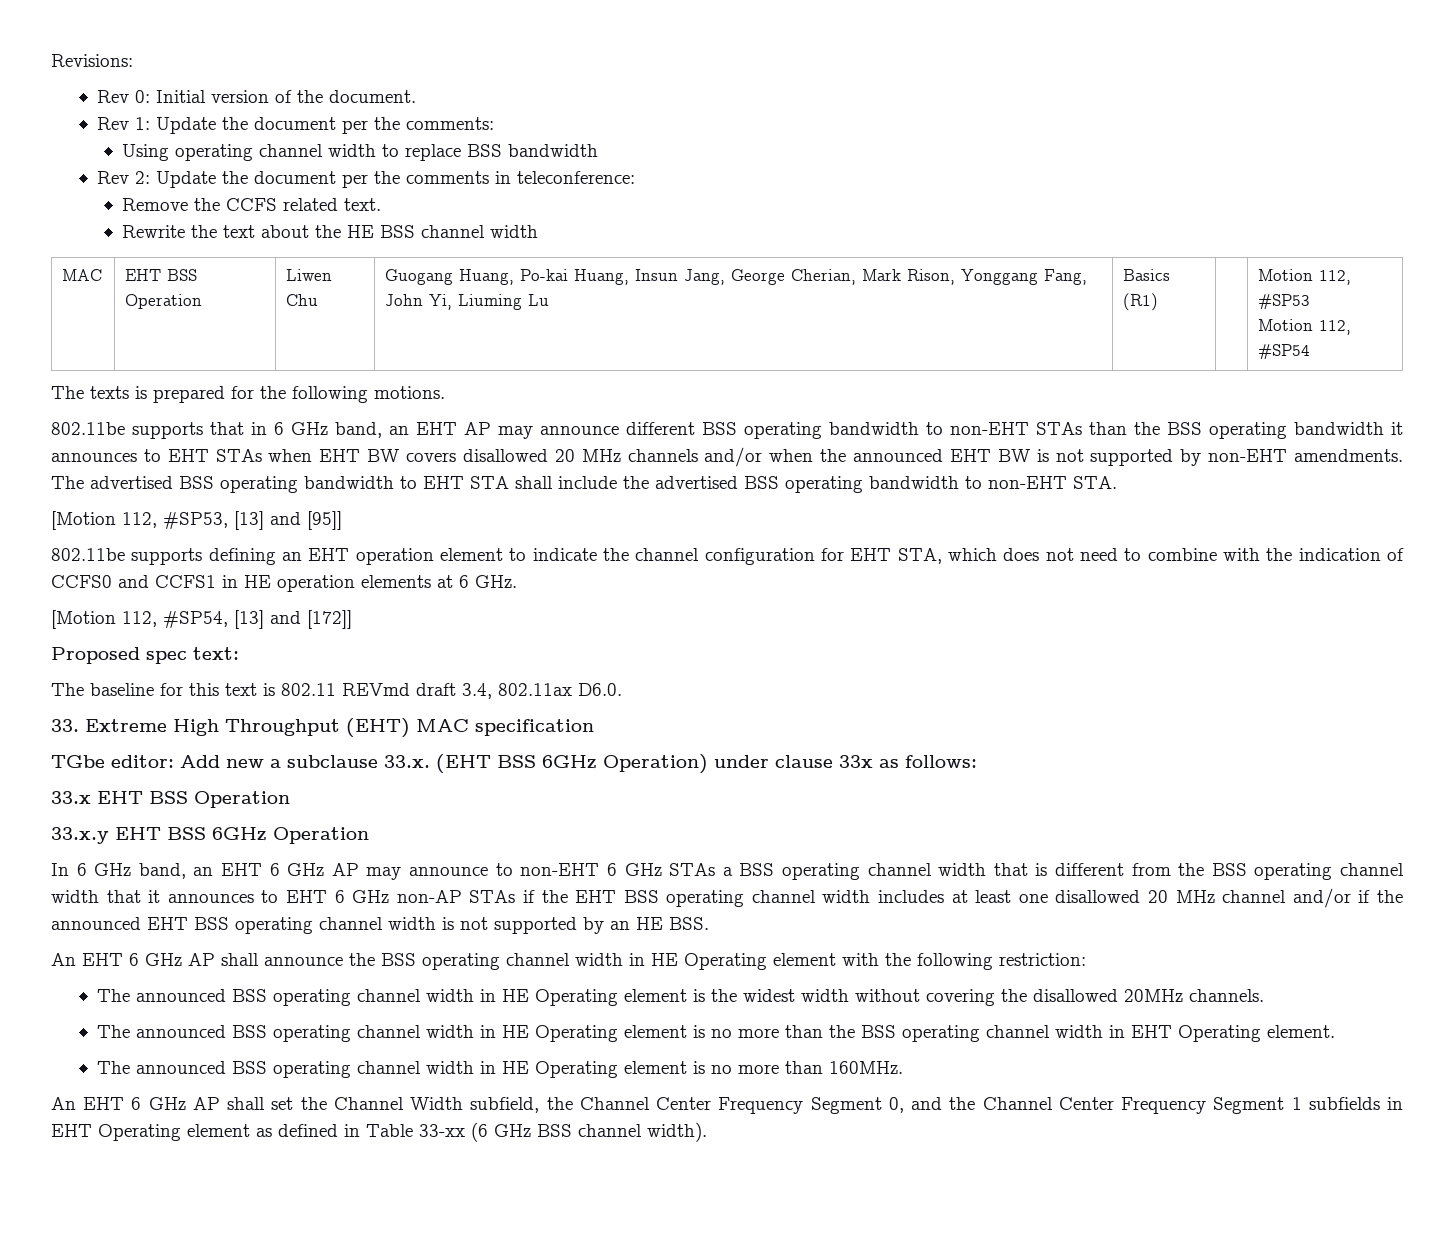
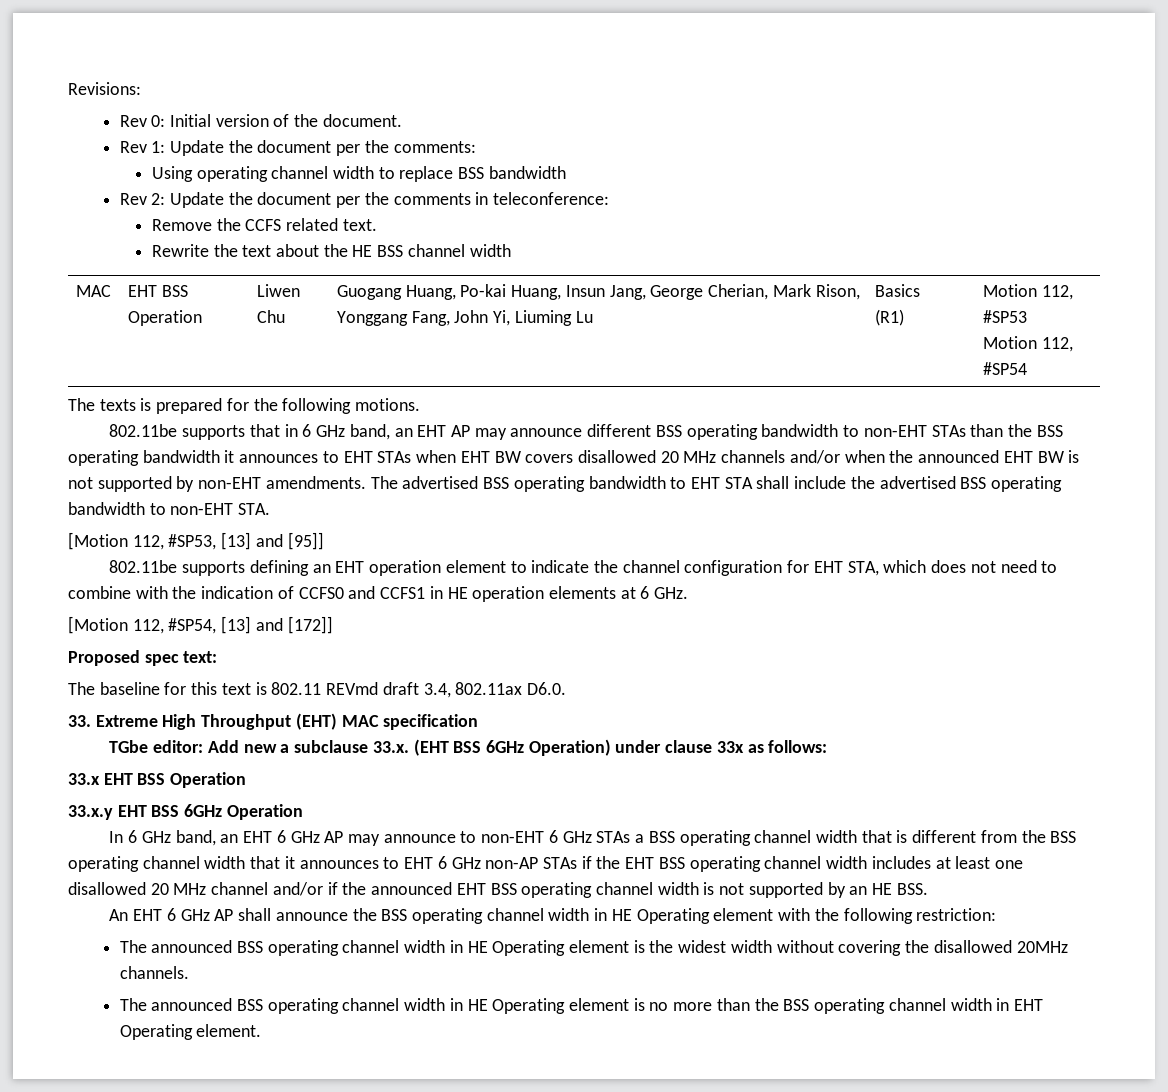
[97,1061,904,1078] [51,1097,1404,1114] [51,1122,707,1142] // The announced BSS operating channel width in HE Operating element is no more than 160MHz. // An EHT 6 GHz AP shall set the Channel Width subfield, the Channel Center Frequency Segment 0, and the Channel Center Frequency Segment 1 subfields in EHT Operating element as defined in Table 33-xx (6 GHz BSS channel width). -> (262, 1030) none

